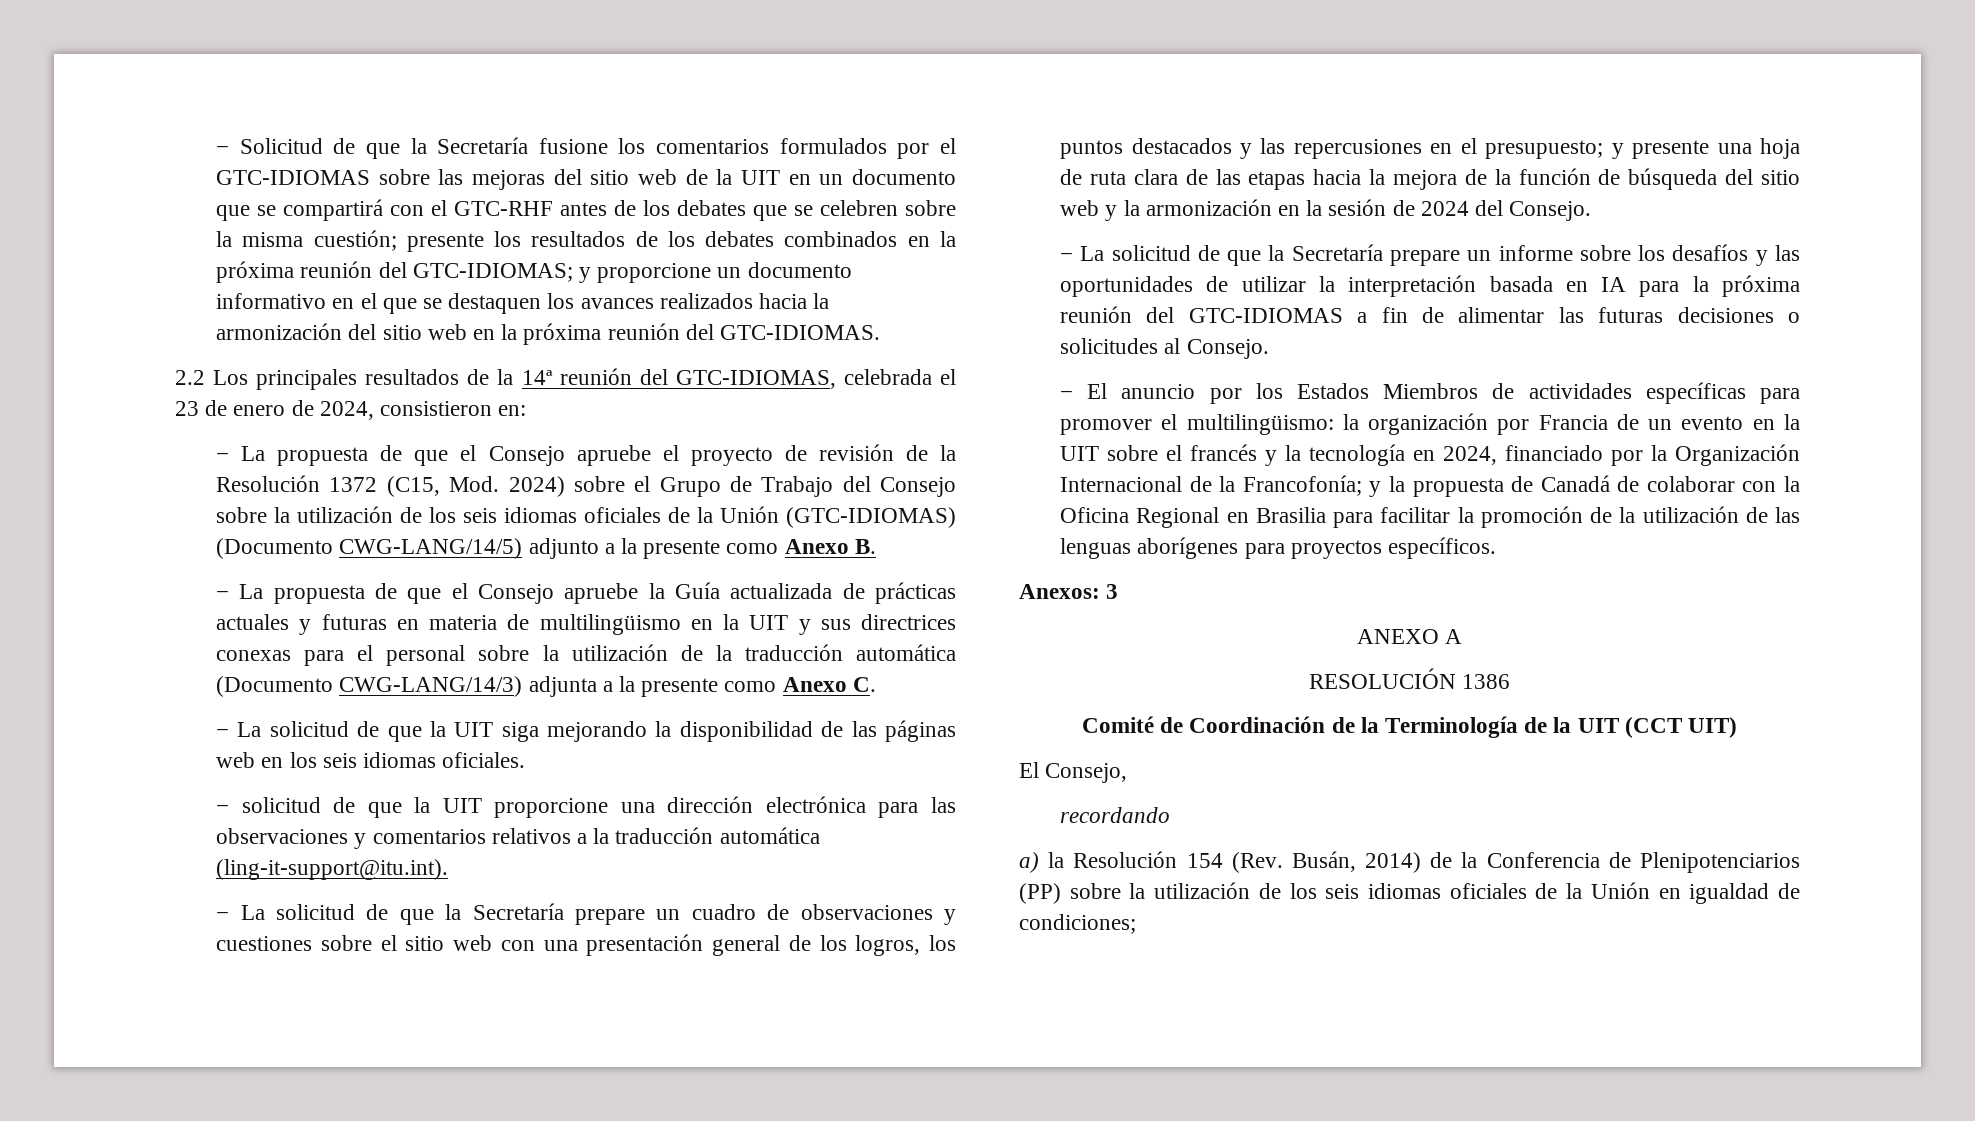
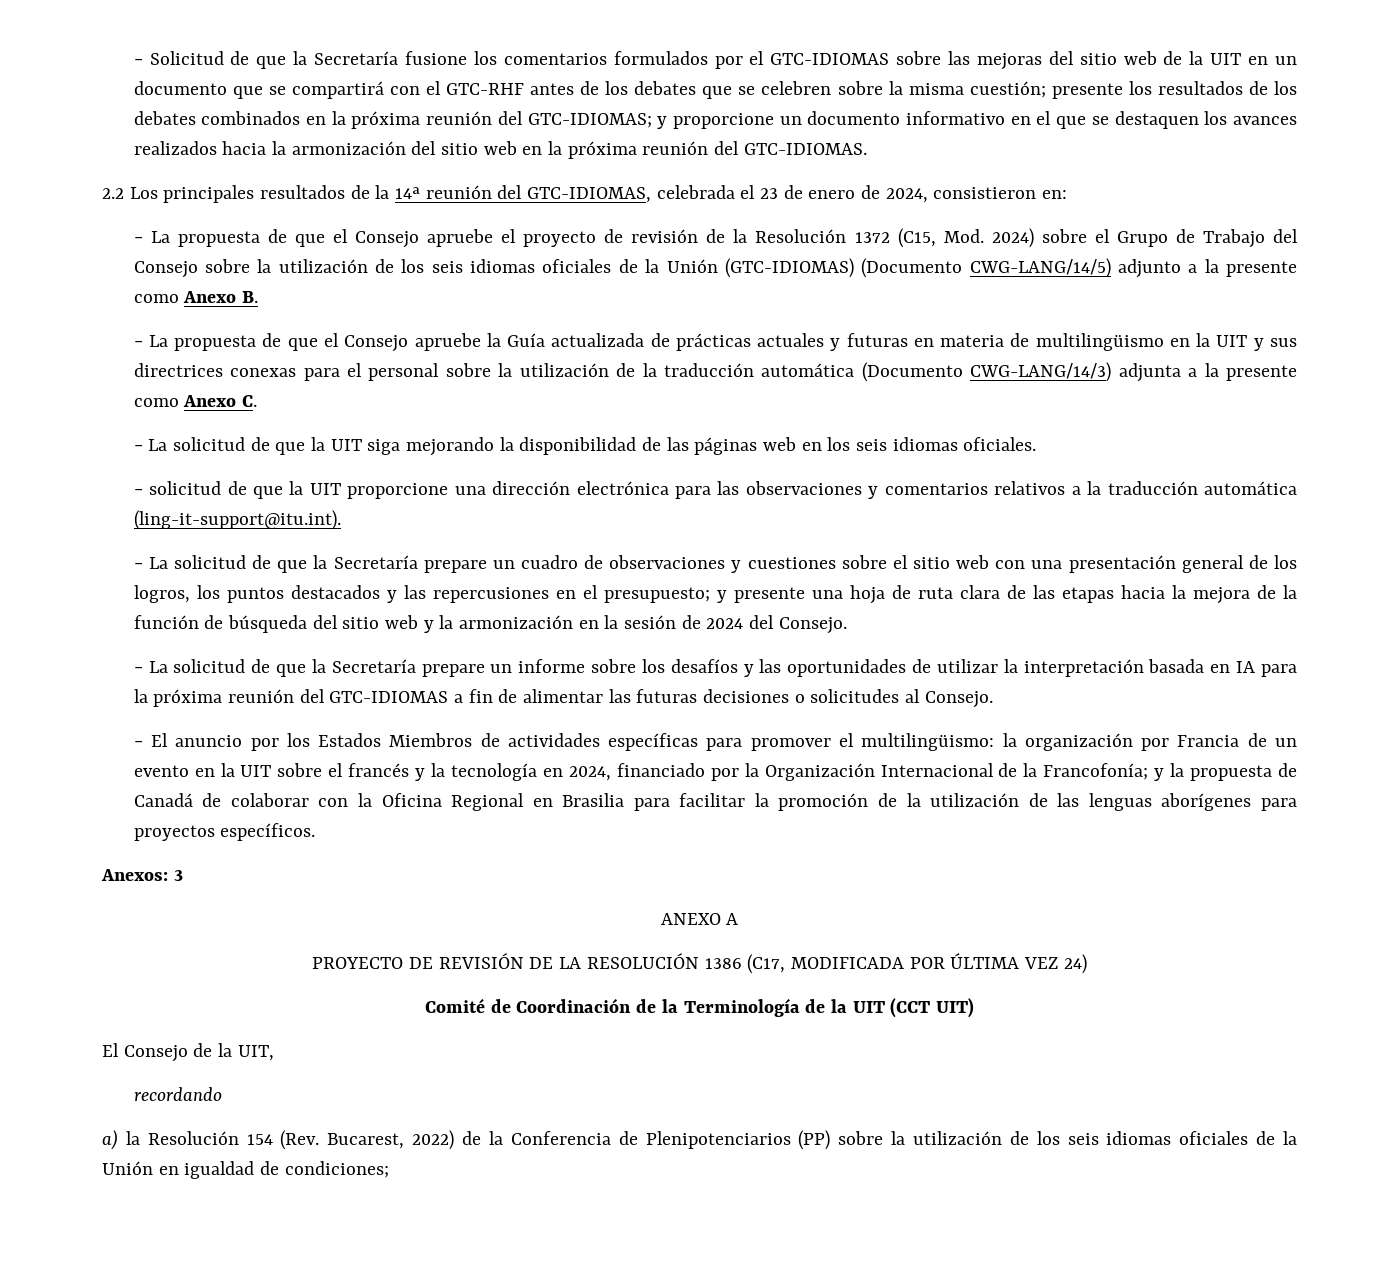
[1308,668,1511,689] RESOLUCIÓN 1386 -> [312,953,1087,974] PROYECTO DE REVISIÓN DE LA RESOLUCIÓN 1386 (C17, MODIFICADA POR ÚLTIMA VEZ 24)
[1045,763,1128,783] Consejo, -> [123,1043,274,1062] Consejo de la UIT,
[1291,851,1422,873] Busán, 2014) -> [327,1130,455,1150] Bucarest, 2022)

